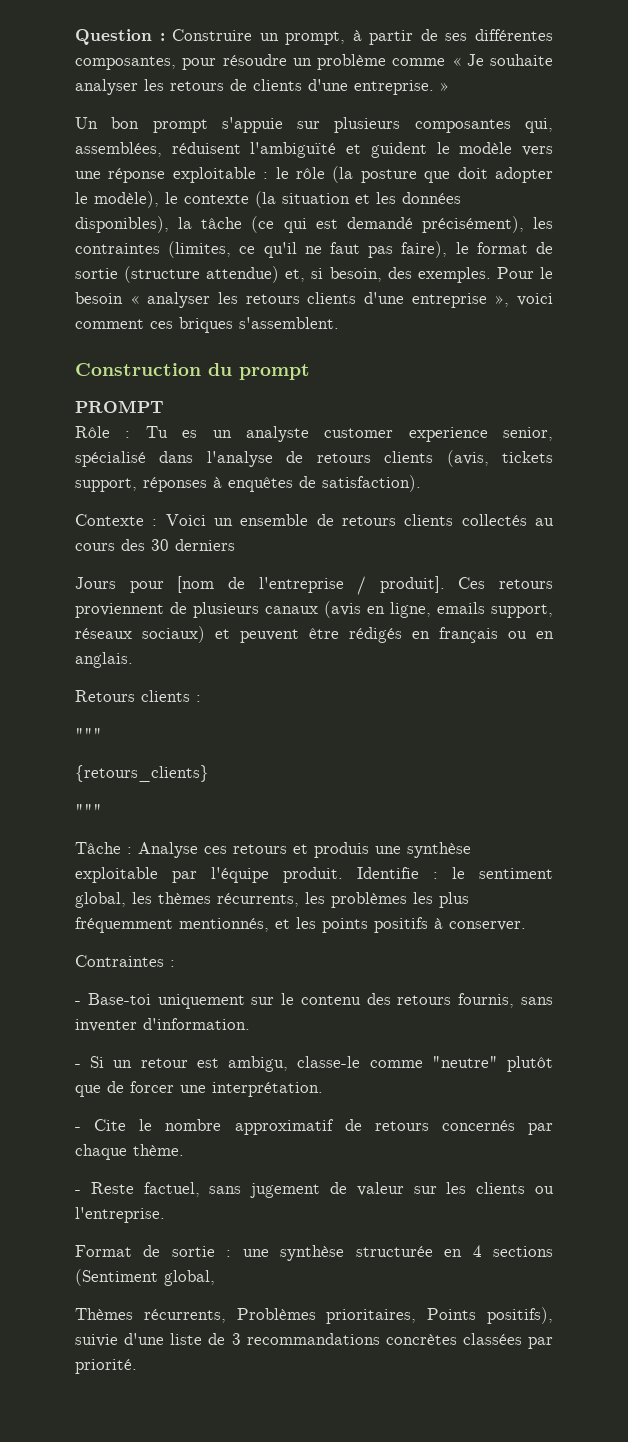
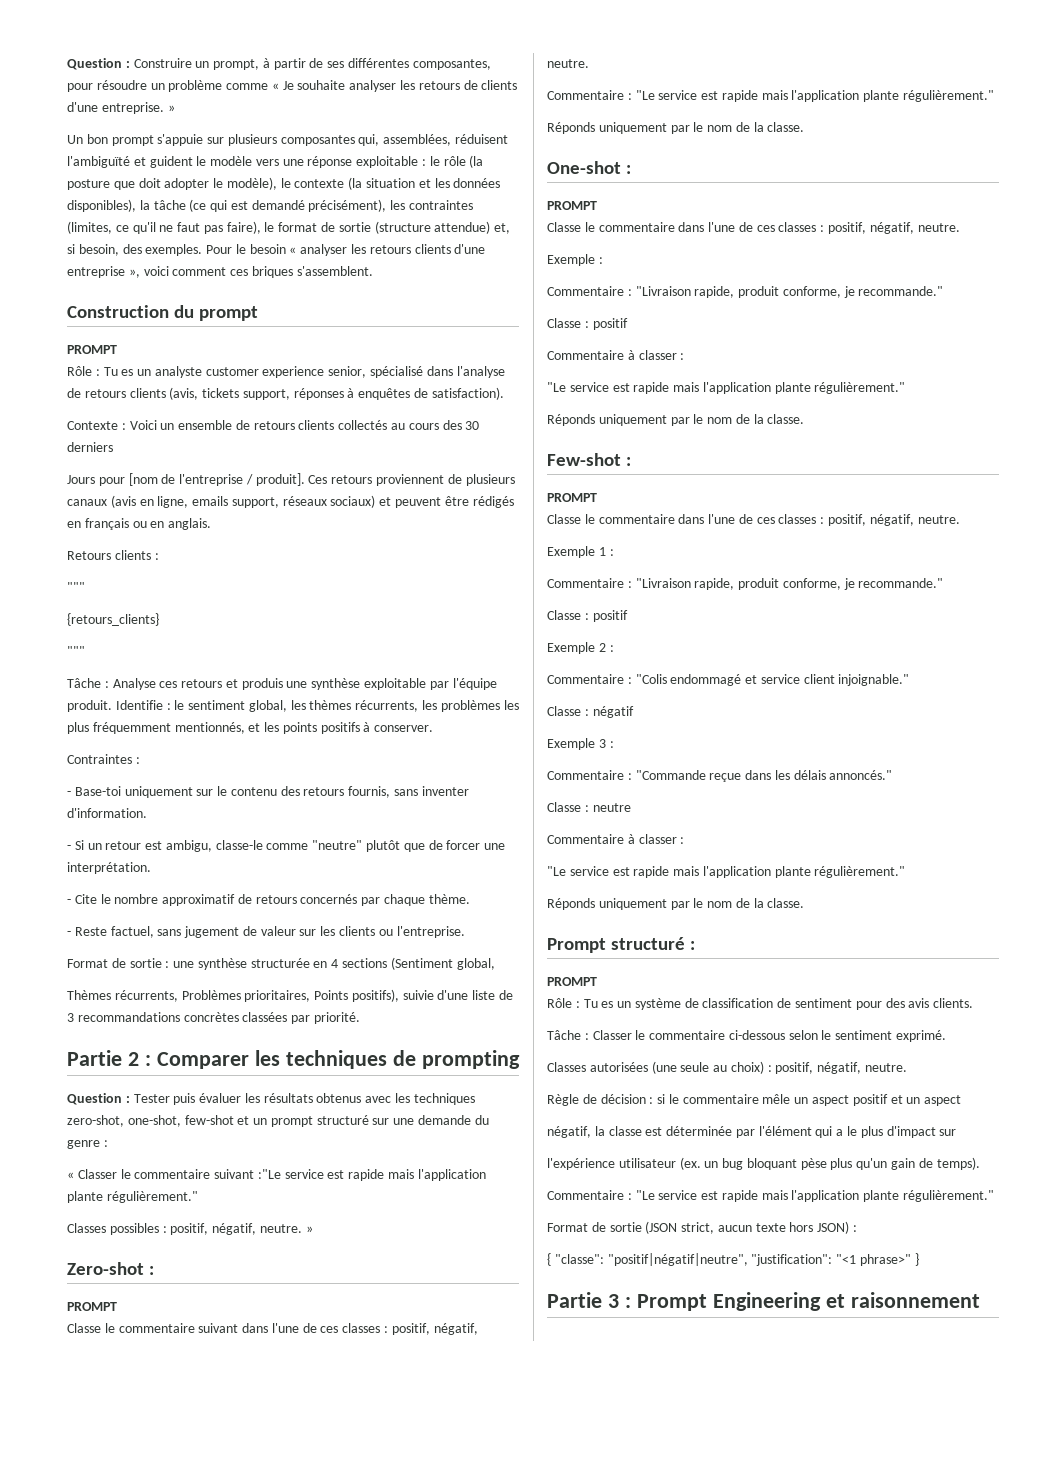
(137, 1366) none -> [67,1050,520,1069] [67,1093,475,1105] [67,1115,489,1127] [67,1140,108,1149] [67,1169,486,1181] [67,1191,198,1203] [67,1223,313,1235] [67,1262,155,1275] [67,1302,117,1311] [67,1323,478,1335] [547,59,589,68] [547,90,995,102] [547,122,805,134] [547,161,632,174] [547,201,597,210] [547,222,960,234] [547,254,603,266] [547,286,944,298] [547,318,628,330] [547,350,685,360] [547,382,906,394] [547,414,805,426] [547,453,632,466] [547,493,597,502] [547,514,960,526] [547,546,614,558] [547,578,944,590] [547,610,628,622] [547,642,614,654] [547,674,910,686] [547,706,634,718] [547,738,614,750] [547,770,893,782] [547,802,631,812] [547,834,685,844] [547,866,906,878] [547,898,805,910] [547,937,696,953] [547,977,597,986] [547,998,974,1010] [547,1030,947,1042] [547,1061,908,1074] [547,1094,962,1106] [547,1126,957,1138] [547,1157,980,1170] [547,1190,995,1202] [547,1221,858,1234] [547,1253,919,1266] [547,1292,980,1311] // Partie 2 : Comparer les techniques de prompting // Question : Tester puis évaluer les résultats obtenus avec les techniques zero-shot, one-shot, few-shot et un prompt structuré sur une demande du genre : // « Classer le commentaire suivant :"Le service est rapide mais l'application plante régulièrement." // Classes possibles : positif, négatif, neutre. » // Zero-shot : // PROMPT // Classe le commentaire suivant dans l'une de ces classes : positif, négatif, neutre. // Commentaire : "Le service est rapide mais l'application plante régulièrement." // Réponds uniquement par le nom de la classe. // One-shot : // PROMPT // Classe le commentaire dans l'une de ces classes : positif, négatif, neutre. // Exemple : // Commentaire : "Livraison rapide, produit conforme, je recommande." // Classe : positif // Commentaire à classer : // "Le service est rapide mais l'application plante régulièrement." // Réponds uniquement par le nom de la classe. // Few-shot : // PROMPT // Classe le commentaire dans l'une de ces classes : positif, négatif, neutre. // Exemple 1 : // Commentaire : "Livraison rapide, produit conforme, je recommande." // Classe : positif // Exemple 2 : // Commentaire : "Colis endommagé et service client injoignable." // Classe : négatif // Exemple 3 : // Commentaire : "Commande reçue dans les délais annoncés." // Classe : neutre // Commentaire à classer : // "Le service est rapide mais l'application plante régulièrement." // Réponds uniquement par le nom de la classe. // Prompt structuré : // PROMPT // Rôle : Tu es un système de classification de sentiment pour des avis clients. // Tâche : Classer le commentaire ci-dessous selon le sentiment exprimé. // Classes autorisées (une seule au choix) : positif, négatif, neutre. // Règle de décision : si le commentaire mêle un aspect positif et un aspect // négatif, la classe est déterminée par l'élément qui a le plus d'impact sur // l'expérience utilisateur (ex. un bug bloquant pèse plus qu'un gain de temps). // Commentaire : "Le service est rapide mais l'application plante régulièrement." // Format de sortie (JSON strict, aucun texte hors JSON) : // { "classe": "positif|négatif|neutre", "justification": "<1 phrase>" } // Partie 3 : Prompt Engineering et raisonnement

